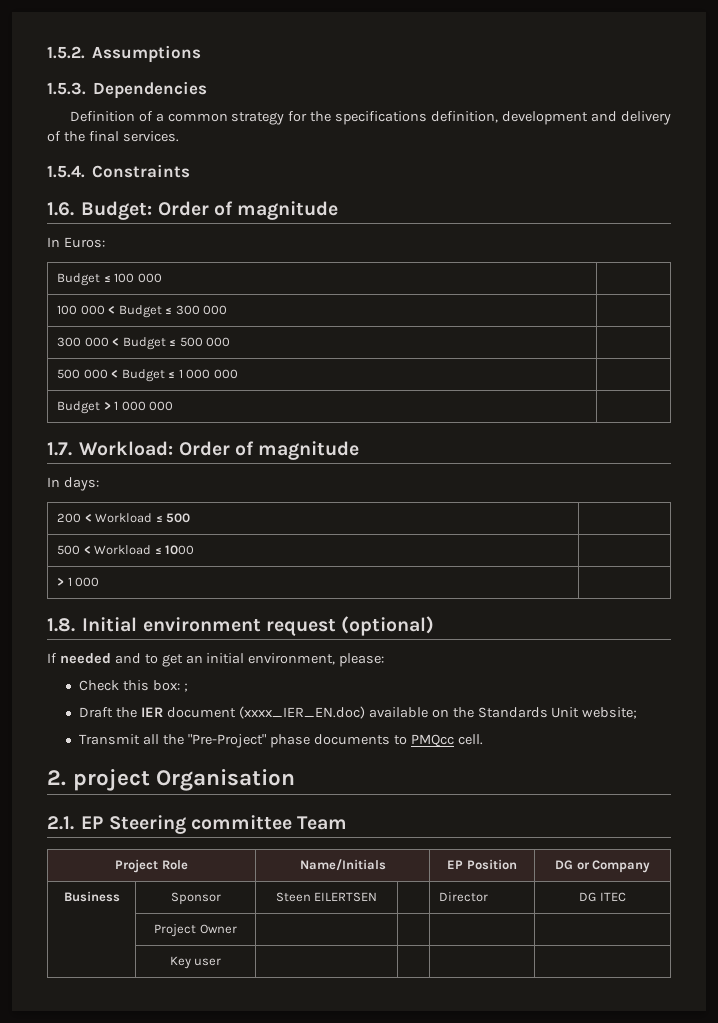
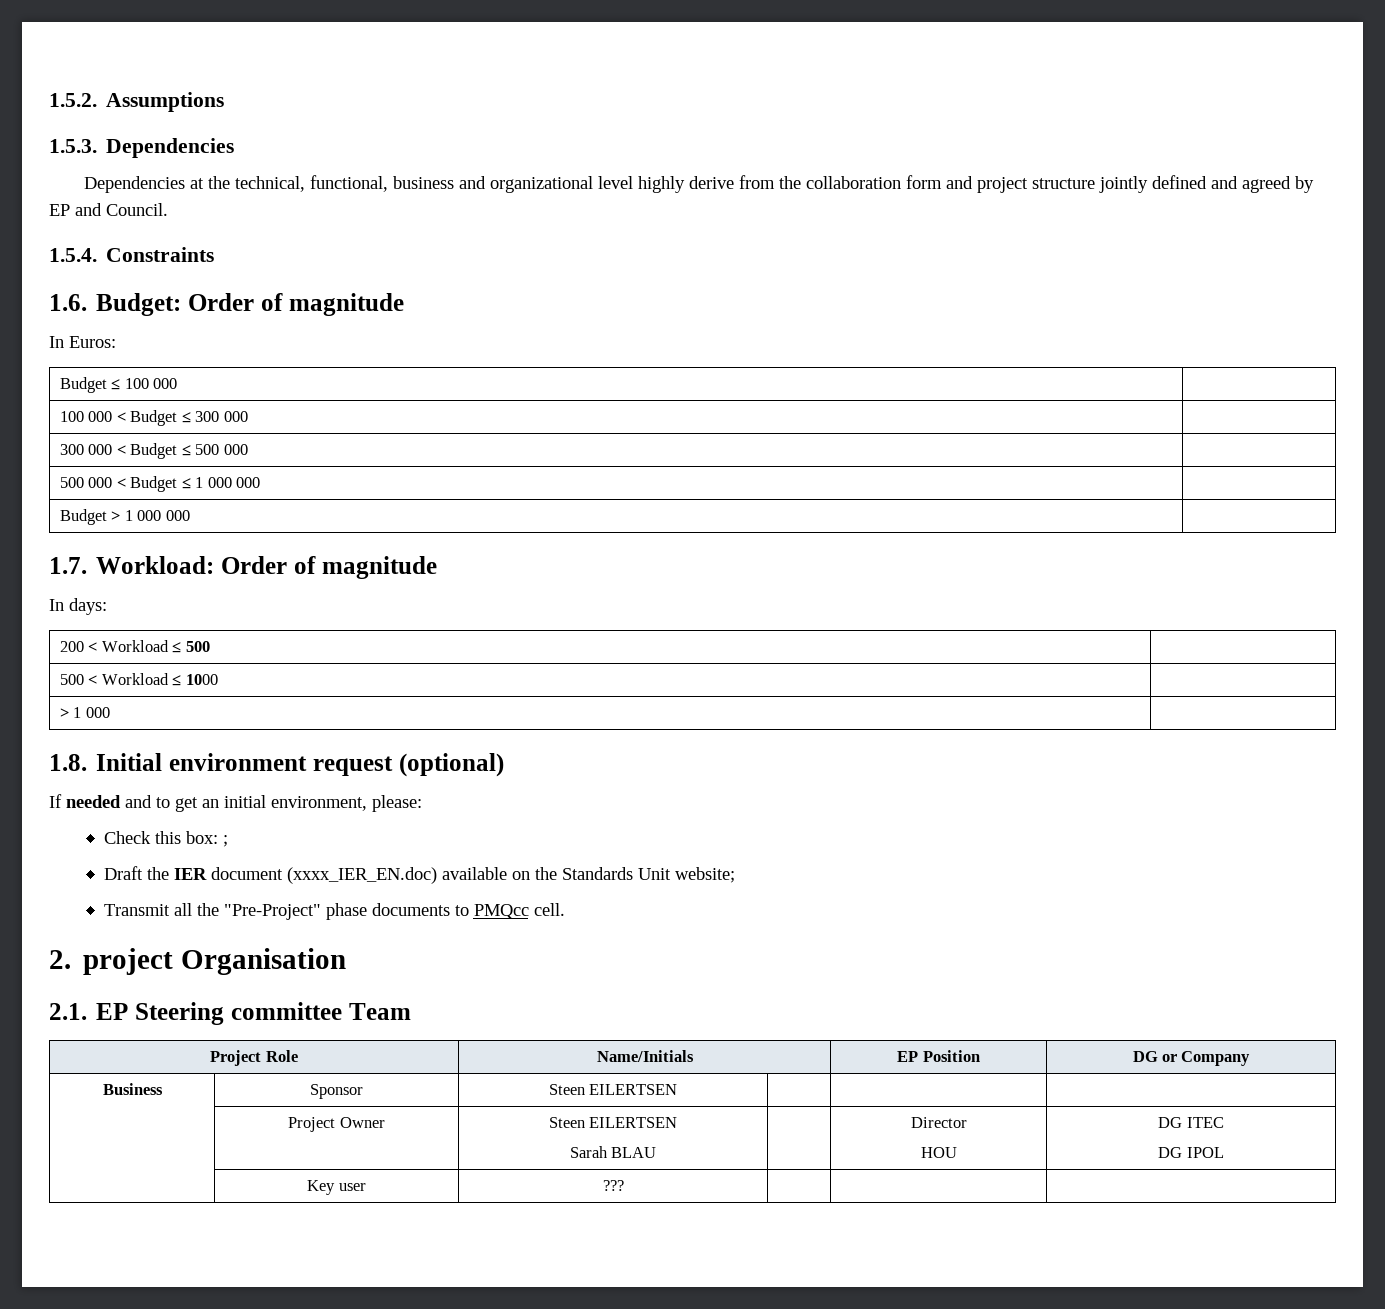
[69,111,671,125] [47,131,179,142] Definition of a common strategy for the specifications definition, development and delivery of the final services. -> [84,175,1315,193] [49,203,168,216] Dependencies at the technical, functional, business and organizational level highly derive from the collaboration form and project structure jointly defined and agreed by EP and Council.
[439,892,489,902] [579,892,626,902] Director | DG ITEC -> (678, 1089) |
(237, 929) | | | -> [548,1117,678,1128] [569,1146,657,1158] [910,1117,967,1128] [920,1147,957,1158] [1158,1117,1224,1128] [1158,1147,1224,1158] Steen EILERTSEN // Sarah BLAU | | Director // HOU | DG ITEC // DG IPOL
(222, 962) none -> [602,1180,624,1191] ???

